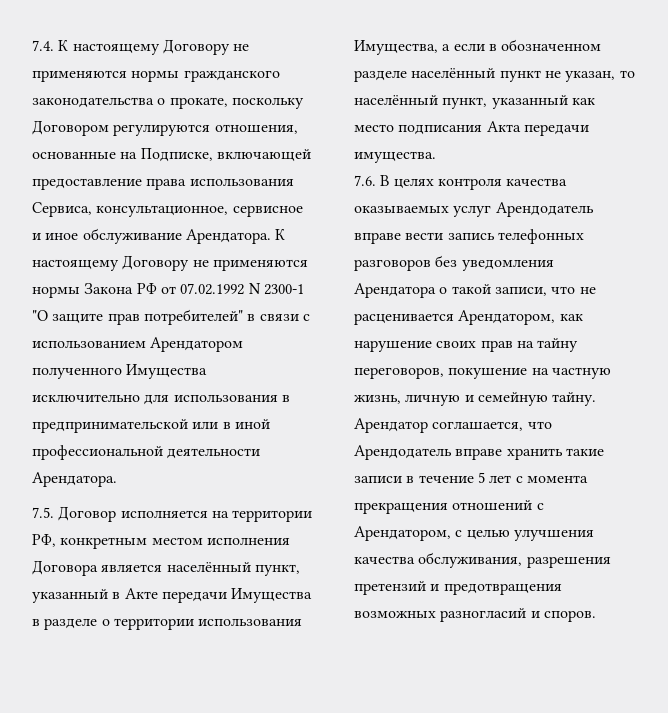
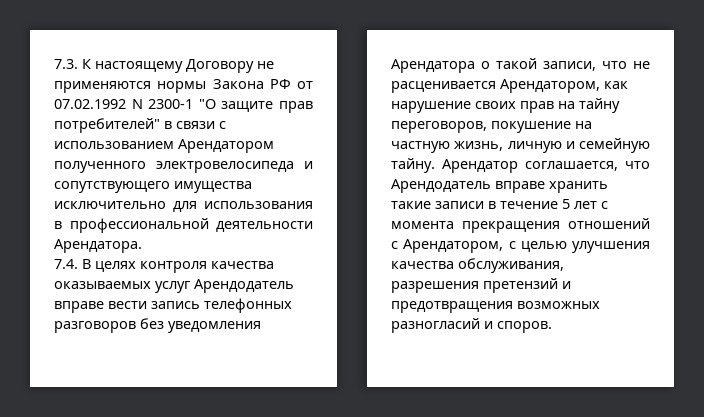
[32,39,250,55] [32,70,280,82] [32,97,304,109] [32,120,298,136] [32,148,311,162] [32,178,294,190] [32,202,303,217] [32,228,271,244] 7.4. К настоящему Договору не применяются нормы гражданского законодательства о прокате, поскольку Договором регулируются отношения, основанные на Подписке, включающей предоставление права использования Сервиса, консультационное, сервисное и иное обслуживание Арендатора. -> [54,59,78,69] 7.3.
[126,364,208,379] [32,394,290,405] [32,419,270,433] [32,445,261,460] [32,472,117,487] [32,506,313,522] [32,534,290,549] [32,560,300,576] [32,588,313,603] [32,618,303,630] [354,39,602,55] [354,68,635,82] [354,95,595,109] [354,121,589,136] [354,151,436,163] [354,175,376,186] Имущества исключительно для использования в предпринимательской или в иной профессиональной деятельности Арендатора. // 7.5. Договор исполняется на территории РФ, конкретным местом исполнения Договора является населённый пункт, указанный в Акте передачи Имущества в разделе о территории использования Имущества, а если в обозначенном разделе населённый пункт не указан, то населённый пункт, указанный как место подписания Акта передачи имущества. // 7.6. -> [156,161,313,173] [54,181,252,193] [54,201,313,212] [54,218,313,233] [54,239,142,253] [54,259,78,269] электровелосипеда и сопутствующего имущества исключительно для использования в профессиональной деятельности Арендатора. // 7.4.

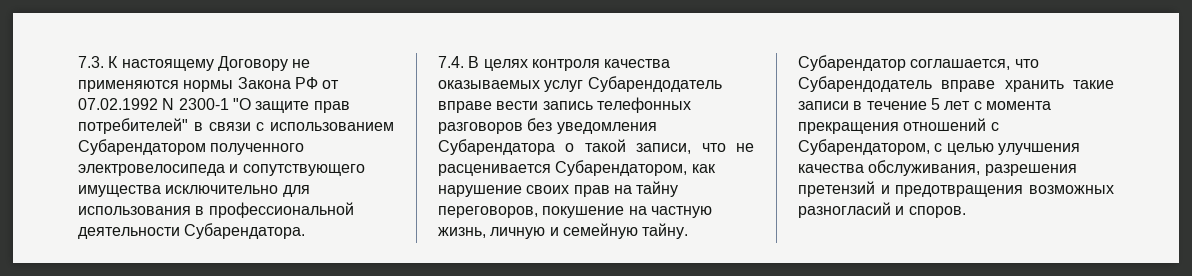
[178,139,274,153] Арендатором -> [78,139,206,155] Субарендатором
[54,239,142,253] Арендатора. -> [184,223,306,239] Субарендатора.
[194,279,294,293] Арендодатель -> [587,76,722,92] Субарендодатель
[391,59,475,73] Арендатора -> [438,139,555,155] Субарендатора
[500,79,600,93] Арендатором, -> [555,160,688,176] Субарендатором,
[442,159,518,173] Арендатор -> [798,55,906,71] Субарендатор
[391,179,491,193] Арендодатель -> [798,76,932,92] Субарендодатель
[403,239,504,253] Арендатором, -> [798,139,930,155] Субарендатором,

